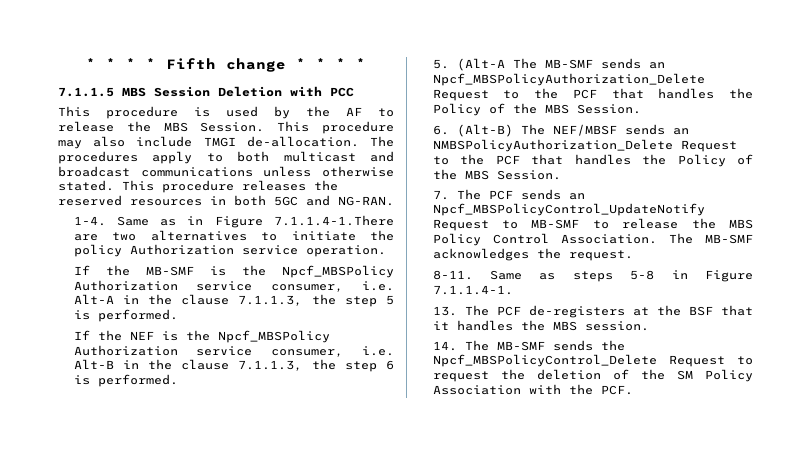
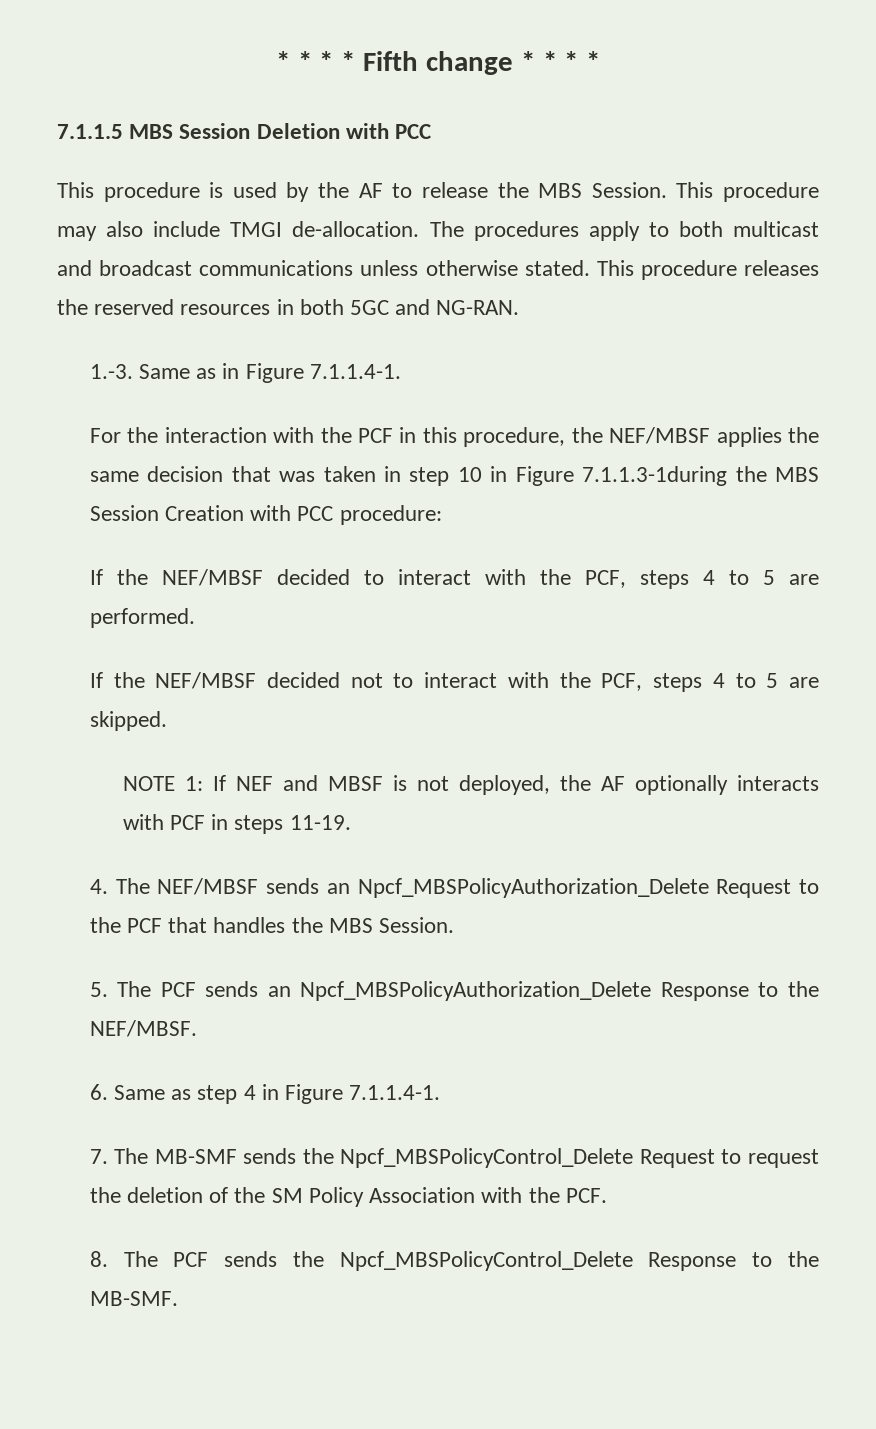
[73,216,106,226] 1-4. -> [89,364,133,379] 1.-3.
[274,215,394,226] [73,230,394,241] [73,244,386,257] [73,265,394,278] [73,280,394,292] [73,294,394,307] [73,309,178,322] [73,330,330,343] [73,345,394,357] [73,359,394,372] [73,374,178,387] [432,58,593,71] 7.1.1.4-1.There are two alternatives to initiate the policy Authorization service operation. // If the MB-SMF is the Npcf_MBSPolicy Authorization service consumer, i.e. Alt-A in the clause 7.1.1.3, the step 5 is performed. // If the NEF is the Npcf_MBSPolicy Authorization service consumer, i.e. Alt-B in the clause 7.1.1.3, the step 6 is performed. // 5. (Alt-A The MB-SMF -> [309,364,401,379] [89,427,820,447] [89,466,819,486] [89,505,442,525] [89,569,819,589] [89,608,195,628] [89,672,820,692] [89,711,167,731] [122,775,820,795] [122,814,351,834] [89,878,259,895] 7.1.1.4-1. // For the interaction with the PCF in this procedure, the NEF/MBSF applies the same decision that was taken in step 10 in Figure 7.1.1.3-1during the MBS Session Creation with PCC procedure: // If the NEF/MBSF decided to interact with the PCF, steps 4 to 5 are performed. // If the NEF/MBSF decided not to interact with the PCF, steps 4 to 5 are skipped. // NOTE 1: If NEF and MBSF is not deployed, the AF optionally interacts with PCF in steps 11-19. // 4. The NEF/MBSF
[432,103,641,116] [432,124,689,137] [432,139,737,152] [432,154,753,167] [432,169,561,180] [432,189,585,200] [432,203,705,216] [432,218,753,231] [432,233,753,246] [432,248,633,261] [432,270,753,282] [432,285,513,295] [432,305,753,318] [432,320,649,331] [432,341,457,351] Policy of the MBS Session. // 6. (Alt-B) The NEF/MBSF sends an NMBSPolicyAuthorization_Delete Request to the PCF that handles the Policy of the MBS Session. // 7. The PCF sends an Npcf_MBSPolicyControl_UpdateNotify Request to MB-SMF to release the MBS Policy Control Association. The MB-SMF acknowledges the request. // 8-11. Same as steps 5-8 in Figure 7.1.1.4-1. // 13. The PCF de-registers at the BSF that it handles the MBS session. // 14. -> [328,917,455,933] [89,981,820,1001] [89,1020,197,1037] [89,1084,441,1104] [89,1149,108,1164] MBS Session. // 5. The PCF sends an Npcf_MBSPolicyAuthorization_Delete Response to the NEF/MBSF. // 6. Same as step 4 in Figure 7.1.1.4-1. // 7.
(633, 390) none -> [89,1251,820,1271] [89,1291,178,1306] // 8. The PCF sends the Npcf_MBSPolicyControl_Delete Response to the MB-SMF.

